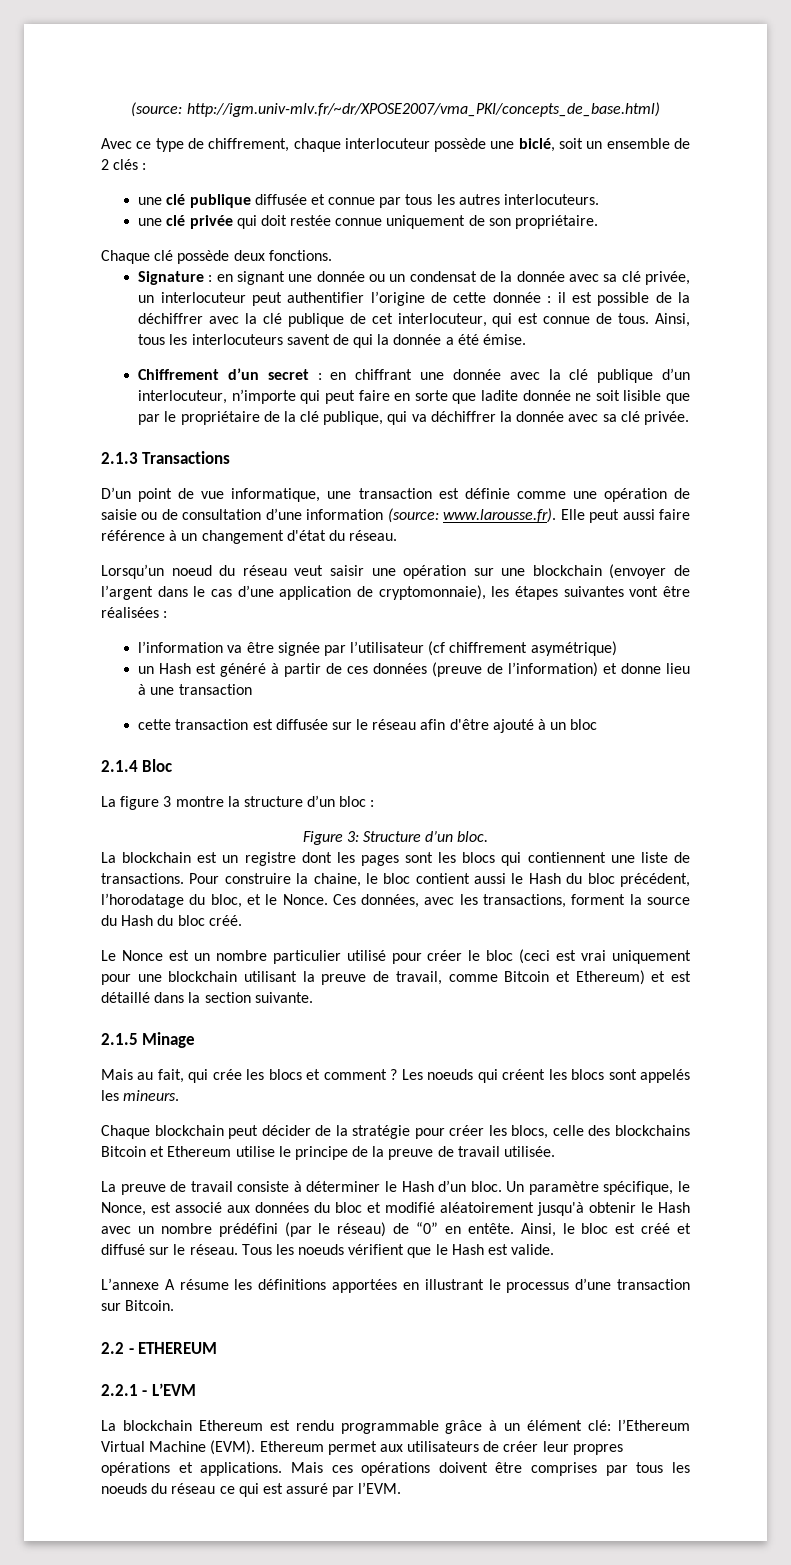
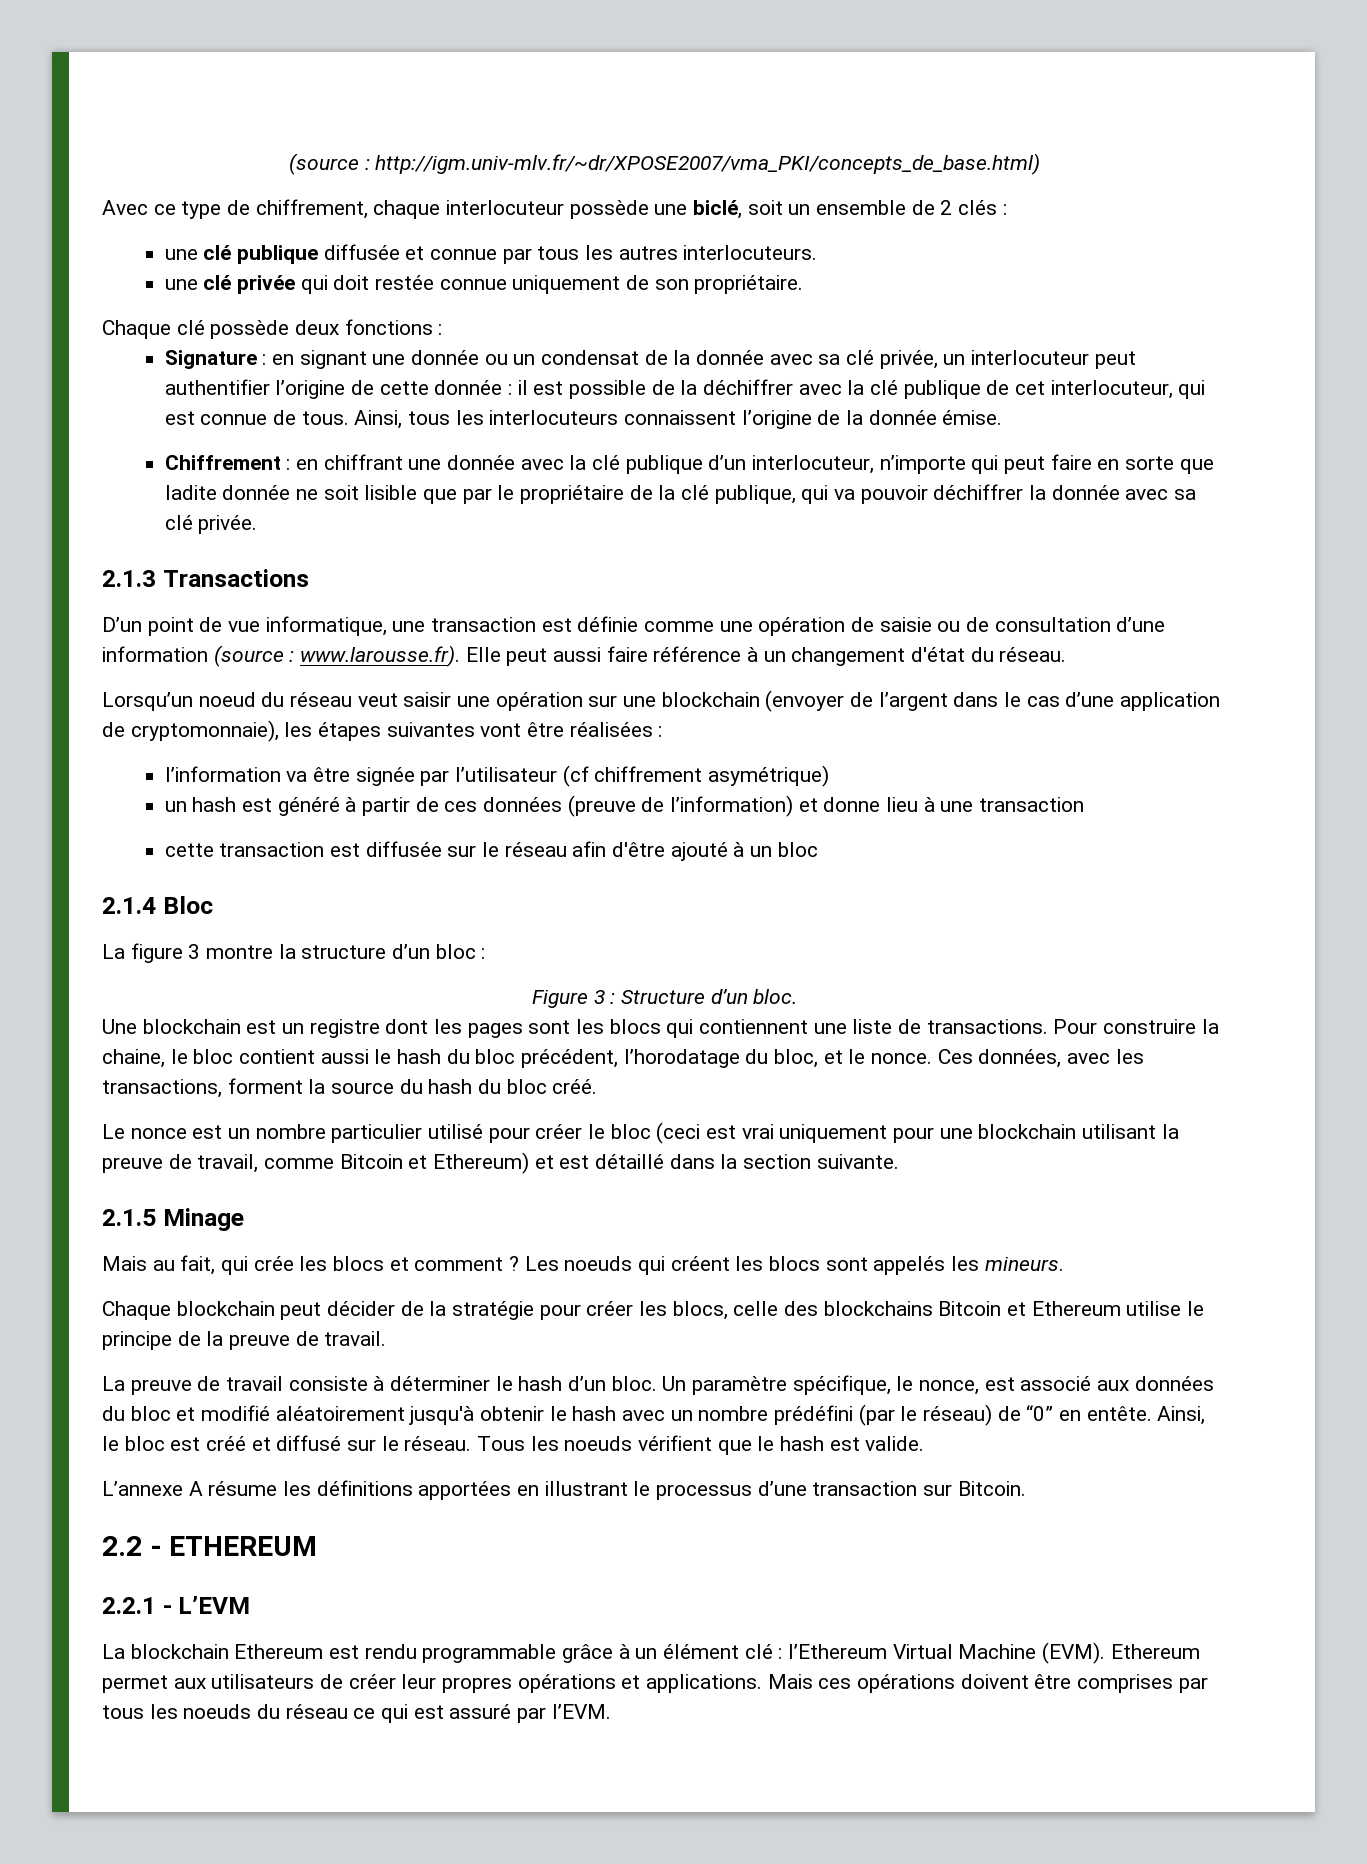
[131,102,183,117] (source: -> [288,153,370,175] (source :
[268,250,332,261] fonctions. -> [344,319,443,335] fonctions :
[286,334,479,348] savent de qui la donnée a été -> [623,410,937,429] connaissent l’origine de la donnée
[227,368,309,380] d’un secret -> (281, 462) none
(427, 418) none -> [860,485,928,504] pouvoir
[387,508,439,523] (source: -> [213,645,295,667] (source :
[159,663,192,674] Hash -> [192,797,237,812] hash
[346,831,359,842] 3: -> [593,990,616,1004] 3 :
[101,852,116,863] La -> [102,1019,137,1034] Une
[528,873,561,884] Hash -> [397,1049,442,1064] hash
[282,894,328,905] Nonce. -> [871,1053,933,1064] nonce.
[121,915,154,926] Hash -> [428,1079,473,1094] hash
[121,950,163,961] Nonce -> [130,1128,187,1139] nonce
[457,1146,556,1157] travail utilisée. -> [324,1331,387,1346] travail.
[401,1181,434,1192] Hash -> [518,1376,563,1391] hash
[101,1202,146,1216] Nonce, -> [919,1380,980,1395] nonce,
[658,1202,690,1213] Hash -> [572,1406,617,1421] hash
[451,1244,484,1255] Hash -> [780,1436,825,1451] hash
[588,1420,612,1431] clé: -> [744,1644,783,1659] clé :

